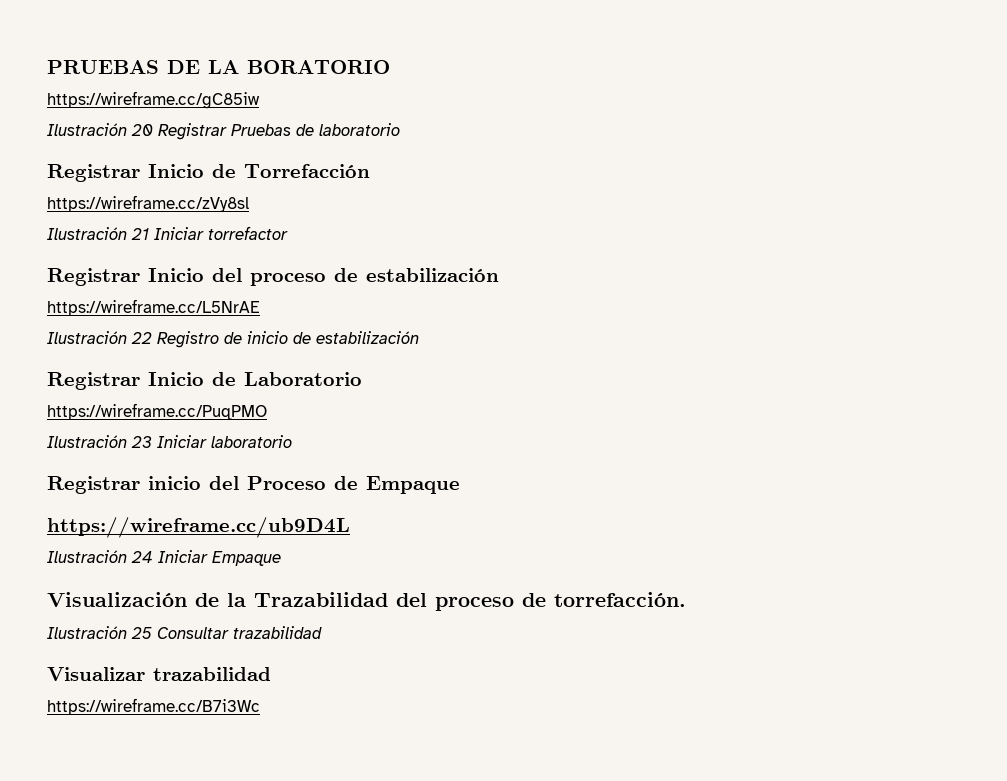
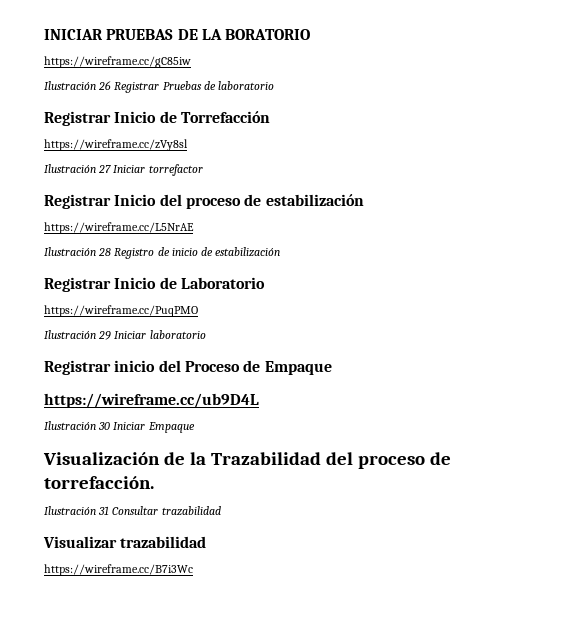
(47, 67) none -> [44,29,103,40] INICIAR
[131,124,153,136] 20 -> [98,81,112,90] 26
[131,228,149,240] 21 -> [98,165,112,173] 27
[131,332,152,344] 22 -> [98,248,112,256] 28
[131,436,152,448] 23 -> [98,331,112,340] 29
[131,551,153,563] 24 -> [98,422,111,430] 30
[131,627,152,639] 25 -> [98,506,110,515] 31

